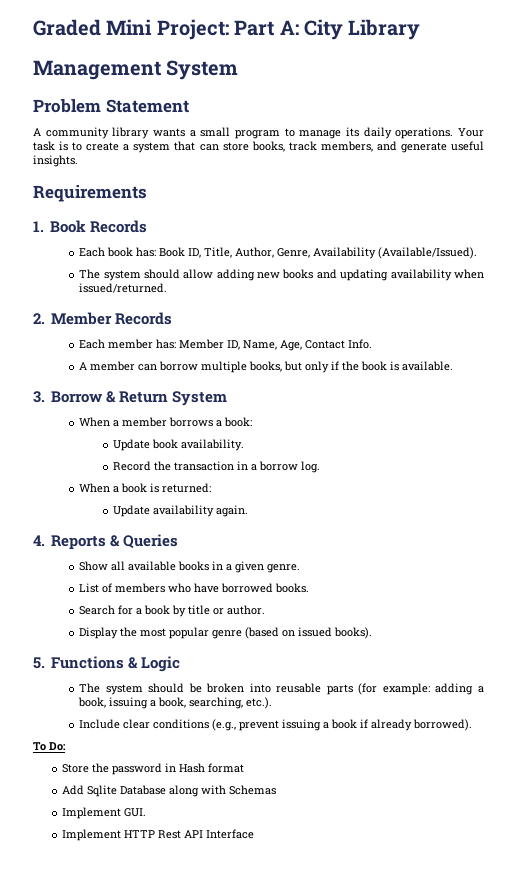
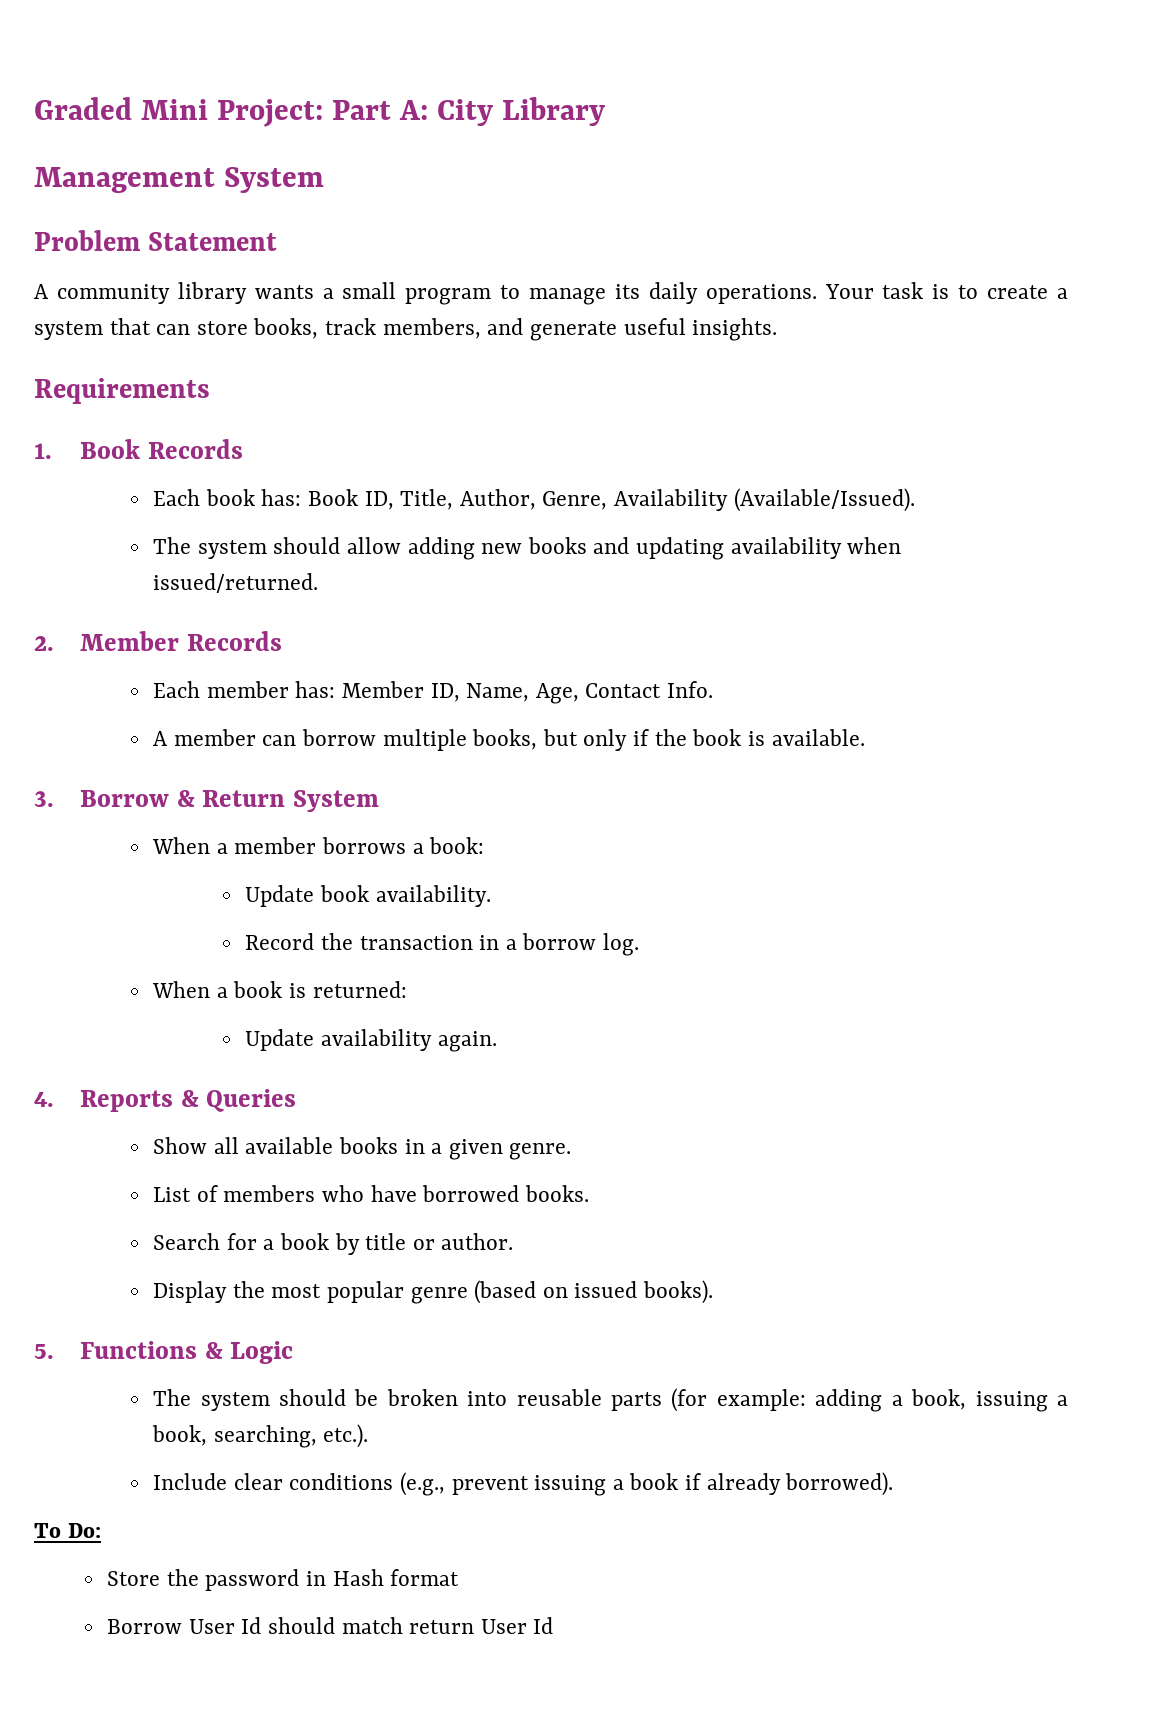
[62,785,277,797] [62,807,147,819] [62,829,255,841] Add Sqlite Database along with Schemas // Implement GUI. // Implement HTTP Rest API Interface -> [107,1617,554,1634] Borrow User Id should match return User Id

